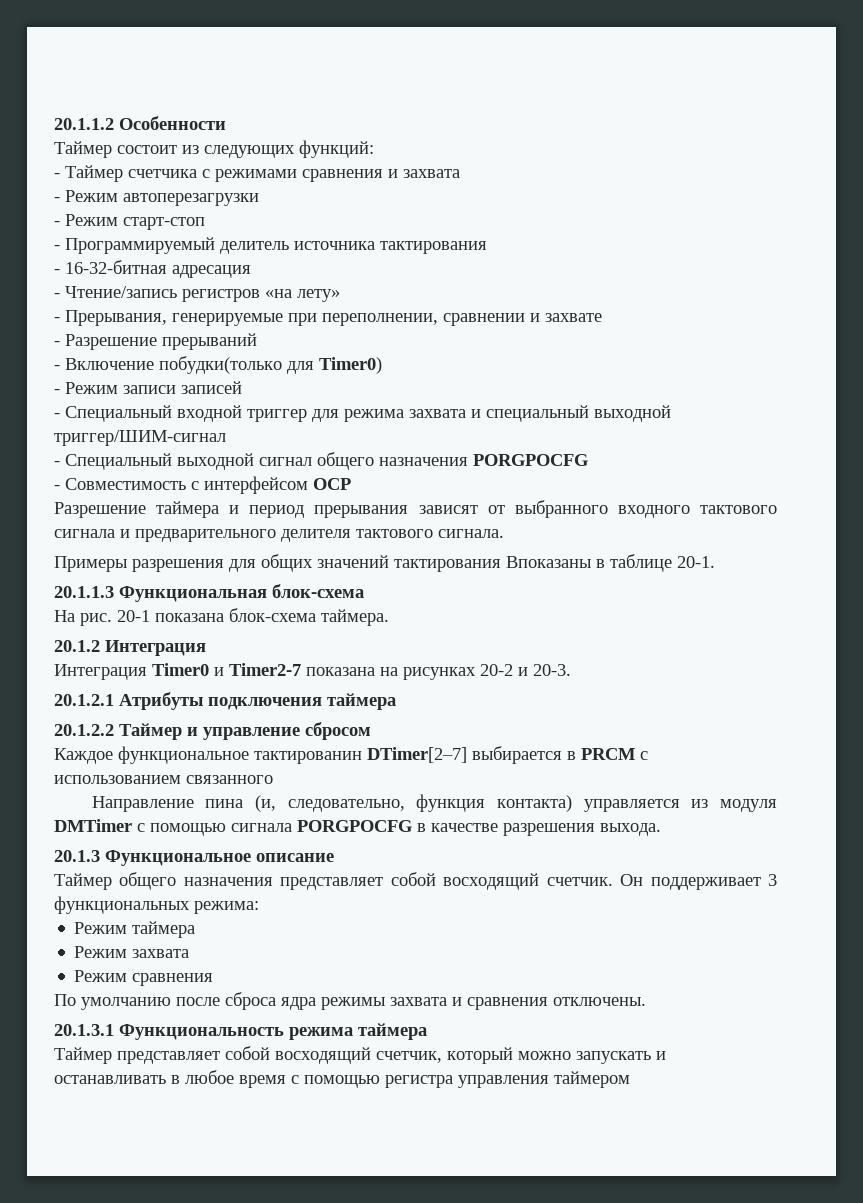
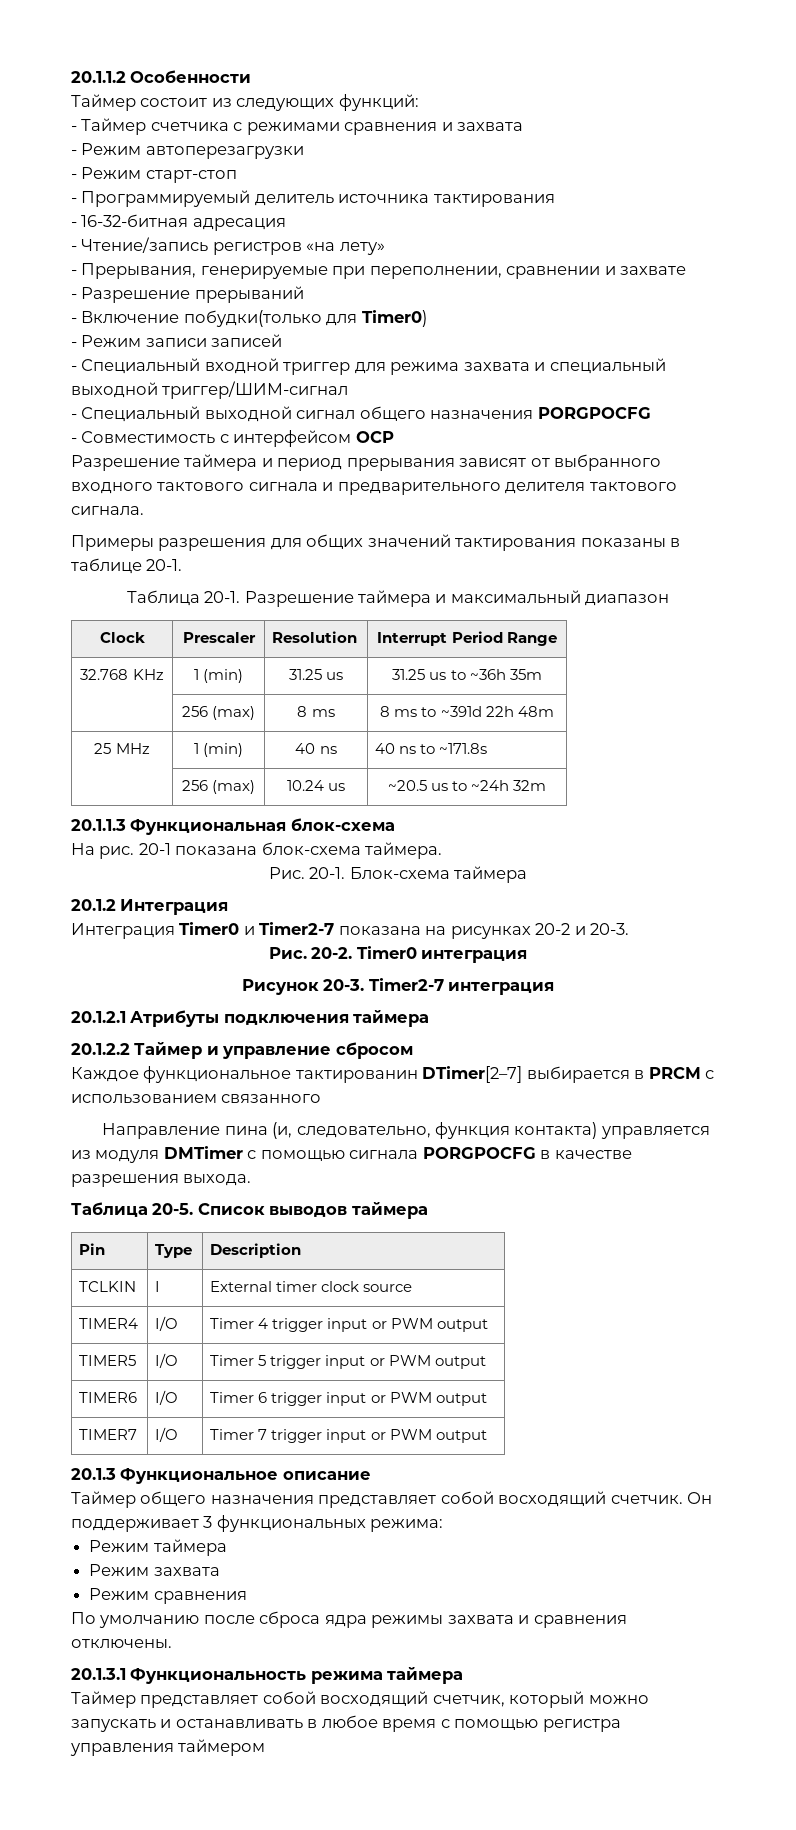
[506,556,591,568] Впоказаны -> [580,538,666,548] показаны
(715, 562) none -> [126,590,670,607] [99,632,145,643] [182,632,256,643] [272,631,358,643] [377,631,557,646] [80,669,164,680] [193,669,244,683] [288,669,344,680] [392,669,542,680] [181,706,256,720] [297,706,335,717] [380,706,554,717] [94,743,150,754] [193,743,244,757] [295,743,337,754] [375,743,488,754] [181,780,256,794] [286,780,346,791] [387,780,547,791] // Таблица 20-1. Разрешение таймера и максимальный диапазон // Clock | Prescaler | Resolution | Interrupt Period Range // 32.768 KHz | 1 (min) | 31.25 us | 31.25 us to ~36h 35m // | 256 (max) | 8 ms | 8 ms to ~391d 22h 48m // 25 MHz | 1 (min) | 40 ns | 40 ns to ~171.8s // | 256 (max) | 10.24 us | ~20.5 us to ~24h 32m
(389, 617) none -> [268,866,528,883] // Рис. 20-1. Блок-схема таймера
(571, 670) none -> [268,946,528,963] [241,978,555,995] // Рис. 20-2. Timer0 интеграция // Рисунок 20-3. Timer2-7 интеграция
(661, 829) none -> [71,1202,428,1219] [79,1243,106,1255] [155,1244,193,1258] [210,1243,302,1258] [79,1281,137,1292] [155,1281,161,1292] [210,1281,413,1292] [79,1318,139,1329] [155,1316,179,1331] [210,1318,488,1332] [79,1355,137,1366] [155,1353,179,1368] [210,1355,486,1369] [79,1392,138,1403] [155,1390,179,1405] [210,1392,487,1406] [79,1429,138,1440] [155,1427,179,1442] [210,1429,487,1443] // Таблица 20-5. Список выводов таймера // Pin | Type | Description // TCLKIN | I | External timer clock source // TIMER4 | I/O | Timer 4 trigger input or PWM output // TIMER5 | I/O | Timer 5 trigger input or PWM output // TIMER6 | I/O | Timer 6 trigger input or PWM output // TIMER7 | I/O | Timer 7 trigger input or PWM output

